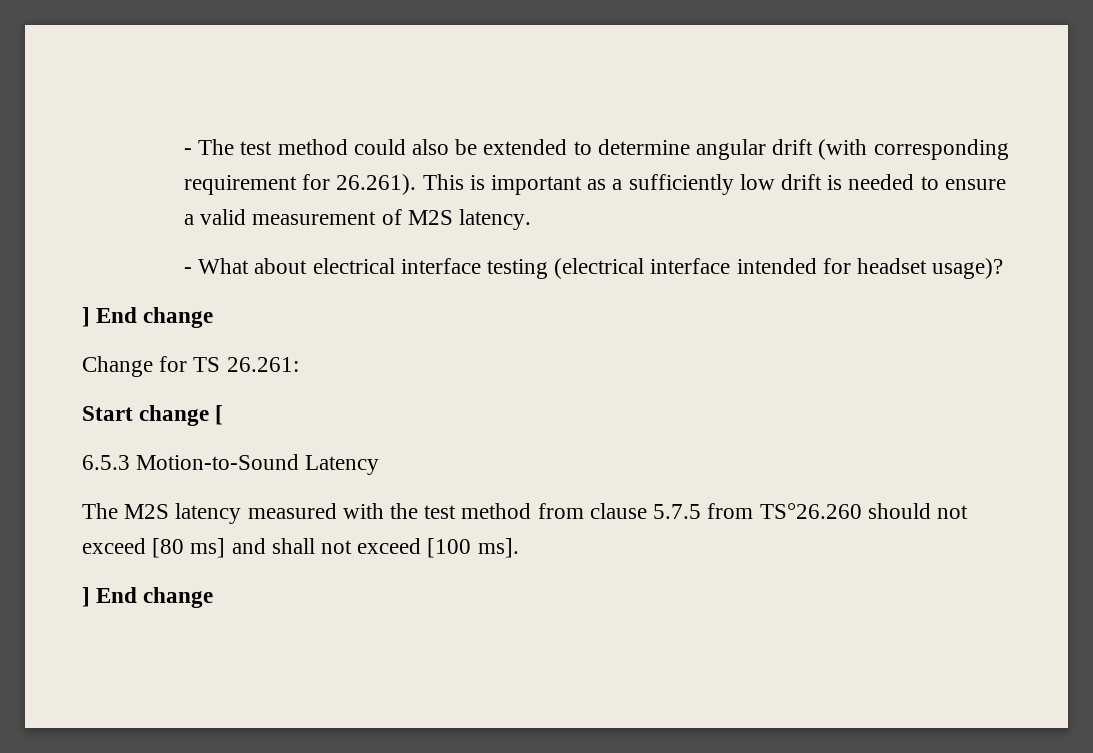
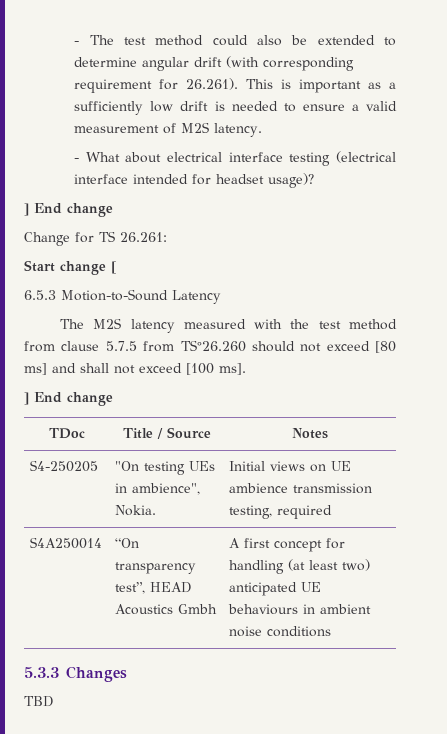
(214, 597) none -> [49,428,85,439] [122,427,211,439] [291,428,328,439] [30,460,99,472] [115,461,216,475] [115,483,201,495] [115,505,157,516] [229,461,352,472] [229,483,373,494] [229,505,333,519] [30,537,103,549] [115,538,140,548] [115,562,197,574] [115,582,193,594] [115,604,218,615] [229,538,346,552] [229,559,371,574] [229,582,322,596] [228,604,372,615] [229,626,332,637] [24,666,127,682] [24,696,54,707] // TDoc | Title / Source | Notes // S4-250205 | "On testing UEs in ambience", Nokia. | Initial views on UE ambience transmission testing, required // S4A250014 | “On transparency test”, HEAD Acoustics Gmbh | A first concept for handling (at least two) anticipated UE behaviours in ambient noise conditions // 5.3.3 Changes // TBD

